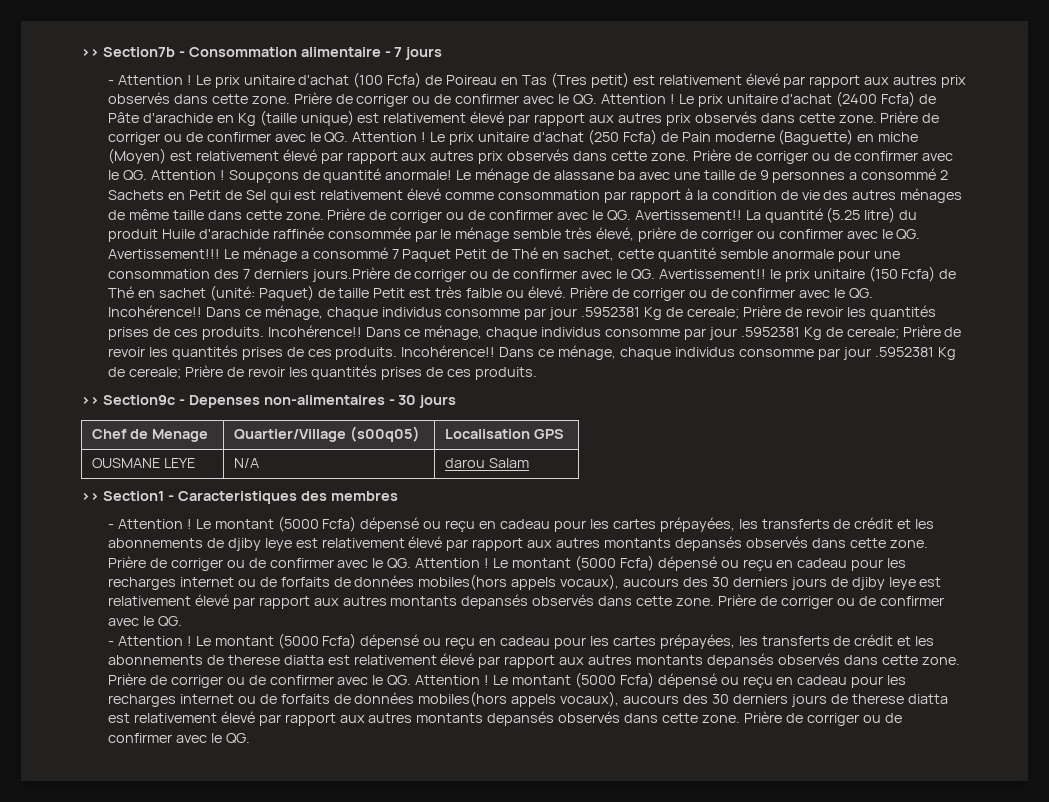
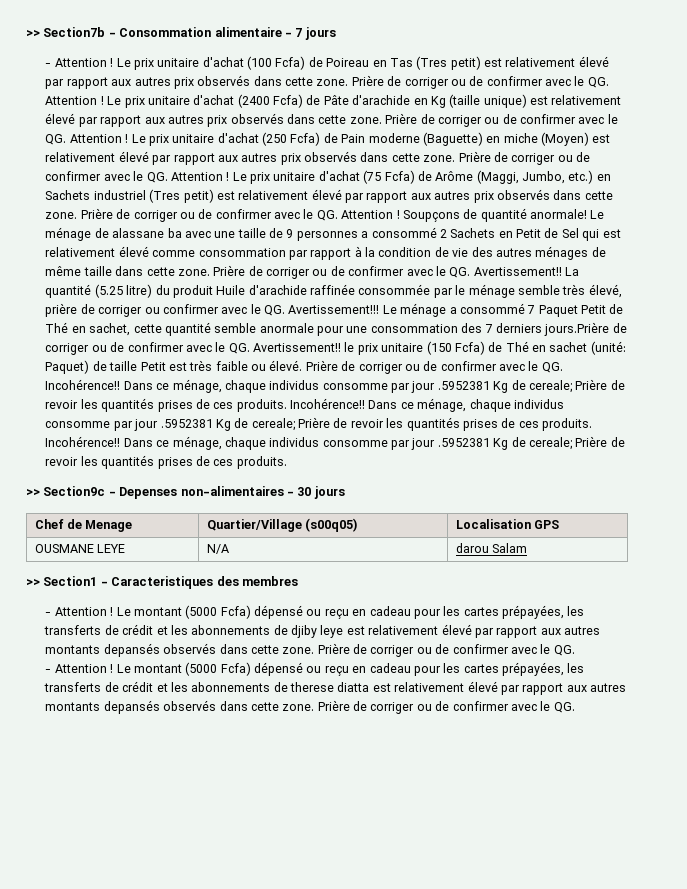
(225, 175) none -> [232,170,611,184] [45,189,613,203] [45,208,400,222] Le prix unitaire d'achat (75 Fcfa) de Arôme (Maggi, Jumbo, etc.) en Sachets industriel (Tres petit) est relativement élevé par rapport aux autres prix observés dans cette zone. Prière de corriger ou de confirmer avec le QG. Attention !
[415,555,907,571] [107,574,942,590] [107,594,944,609] [107,616,182,626] Attention ! Le montant (5000 Fcfa) dépensé ou reçu en cadeau pour les recharges internet ou de forfaits de données mobiles(hors appels vocaux), aucours des 30 derniers jours de djiby leye est relativement élevé par rapport aux autres montants depansés observés dans cette zone. Prière de corriger ou de confirmer avec le QG. -> (575, 650) none
[415,672,907,688] [107,691,948,707] [107,711,902,726] [107,733,250,743] Attention ! Le montant (5000 Fcfa) dépensé ou reçu en cadeau pour les recharges internet ou de forfaits de données mobiles(hors appels vocaux), aucours des 30 derniers jours de therese diatta est relativement élevé par rapport aux autres montants depansés observés dans cette zone. Prière de corriger ou de confirmer avec le QG. -> (575, 707) none

